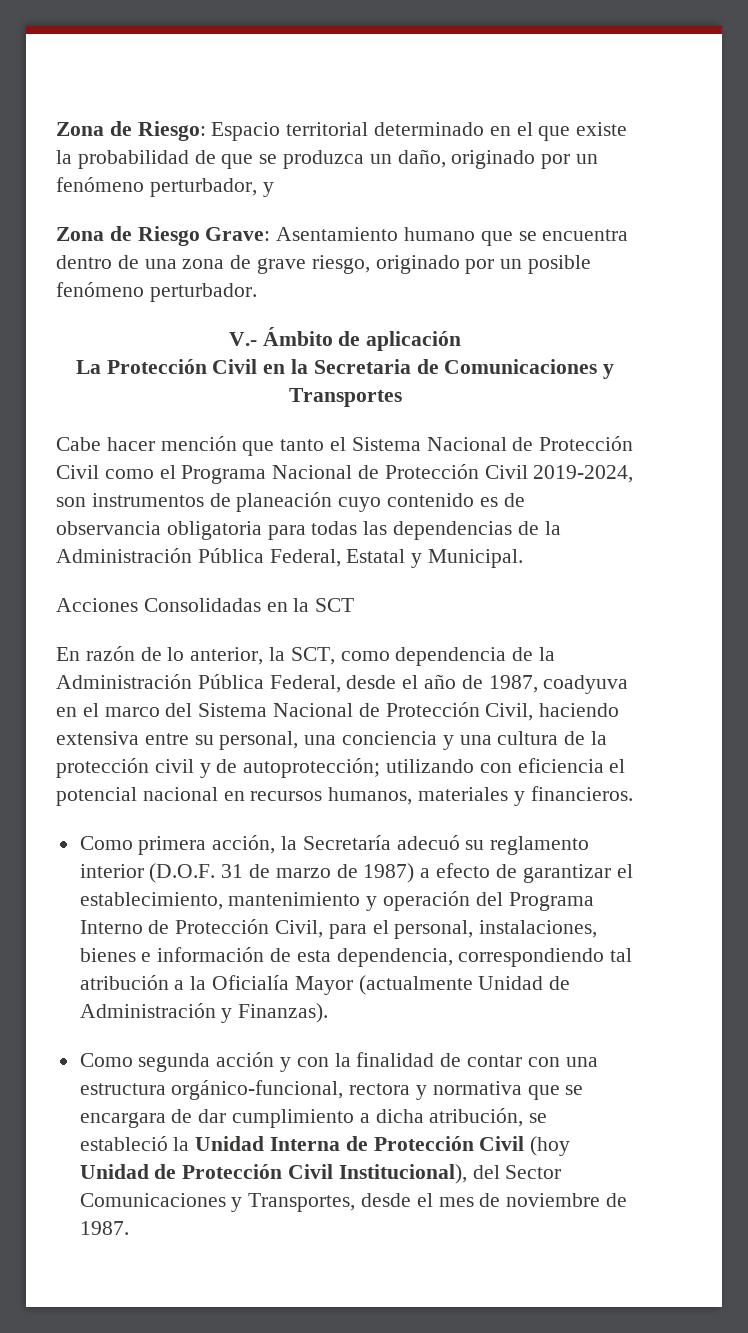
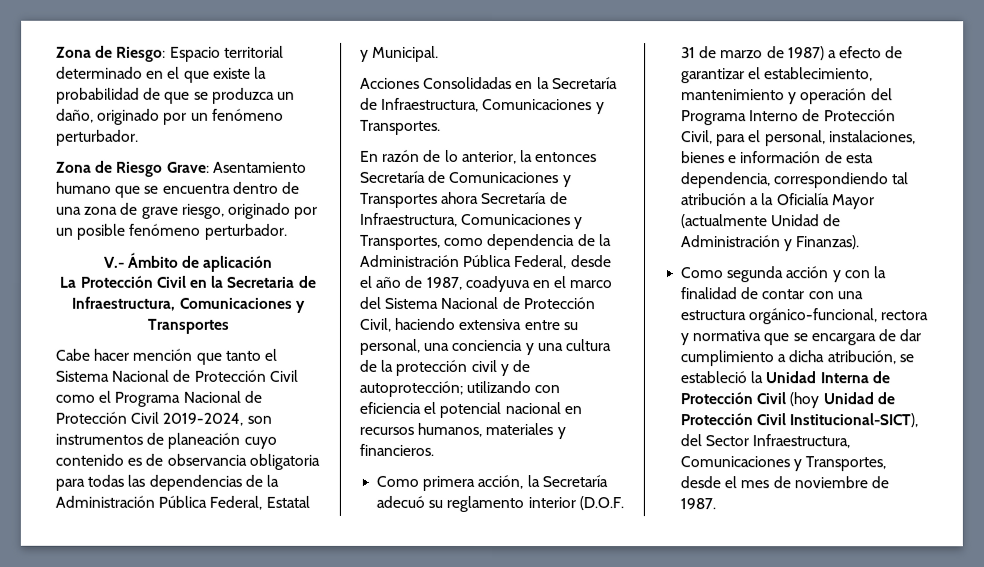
[149,178,274,197] perturbador, y -> [56,129,139,146] perturbador.
(439, 366) none -> [71,296,176,311] Infraestructura,
[315,598,355,612] SCT -> [551,77,618,90] [360,97,605,115] [360,119,441,135] Secretaría de Infraestructura, Comunicaciones y Transportes.
[290,647,335,665] SCT, -> [535,152,598,163] [360,170,572,188] [360,191,568,208] [360,212,584,230] [360,234,441,250] entonces Secretaría de Comunicaciones y Transportes ahora Secretaría de Infraestructura, Comunicaciones y Transportes,
[338,1164,467,1184] Institucional), -> [789,413,919,428] Institucional-SICT),
(562, 1172) none -> [752,434,851,449] Infraestructura,

